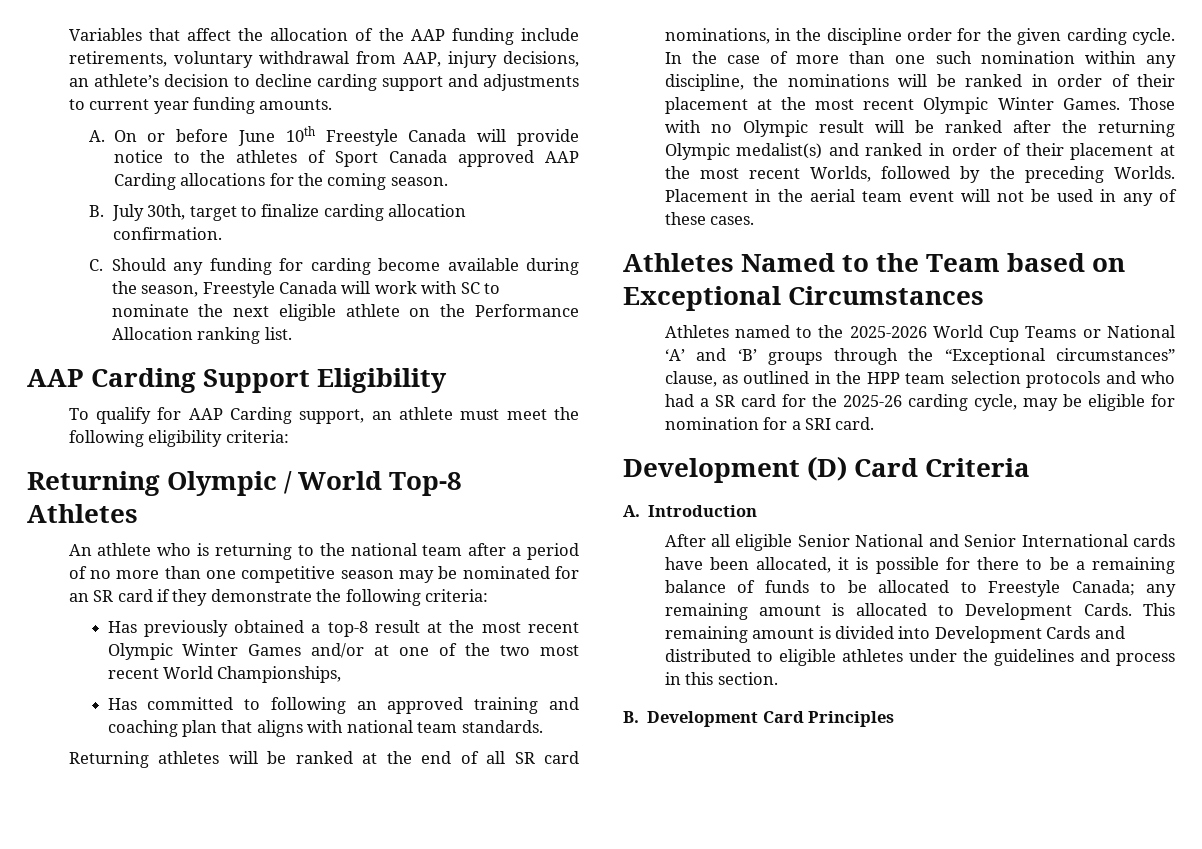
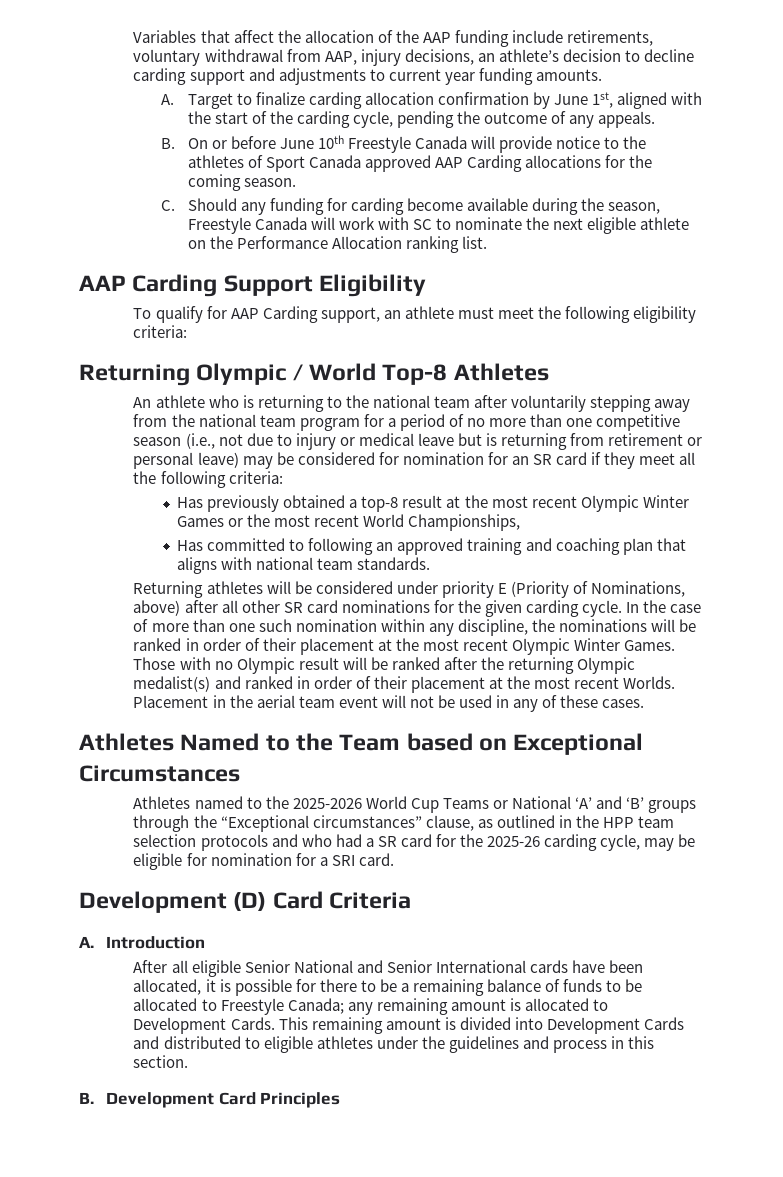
(106, 136) none -> [187,92,703,109] [187,111,656,128] [160,138,175,149] Target to finalize carding allocation confirmation by June 1st, aligned with the start of the carding cycle, pending the outcome of any appeals. // B.
[89,204,467,221] [112,227,222,240] // B. July 30th, target to finalize carding allocation confirmation. -> (296, 182) none
(507, 549) none -> [510,395,691,412] [133,414,384,431] voluntarily stepping away from the national team program for
[398,566,550,583] may be nominated -> [185,433,703,450] [133,452,484,469] (i.e., not due to injury or medical leave but is returning from retirement or personal leave) may be considered for nomination
[210,589,312,602] demonstrate -> [639,452,696,465] meet all
[311,643,531,658] and/or at one of the two -> [228,514,271,527] or the
[295,751,579,764] [664,28,953,45] ranked at the end of all SR card nominations, in the discipline order -> [315,581,685,598] [133,600,430,616] considered under priority E (Priority of Nominations, above) after all other SR card nominations
[810,166,1104,183] Worlds, followed by the preceding -> (619, 683) none

